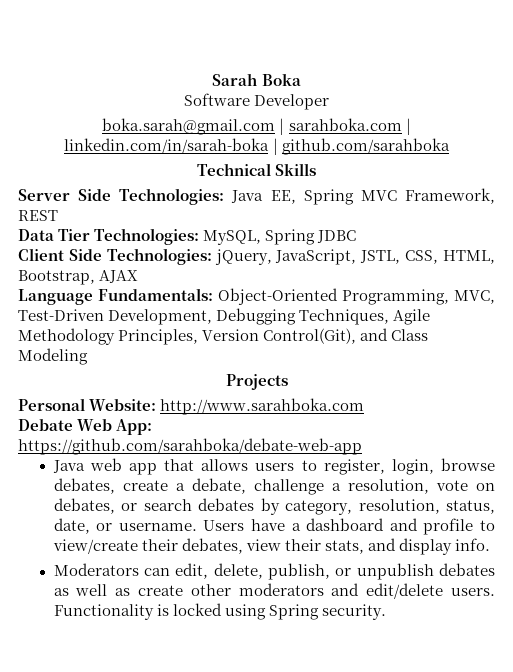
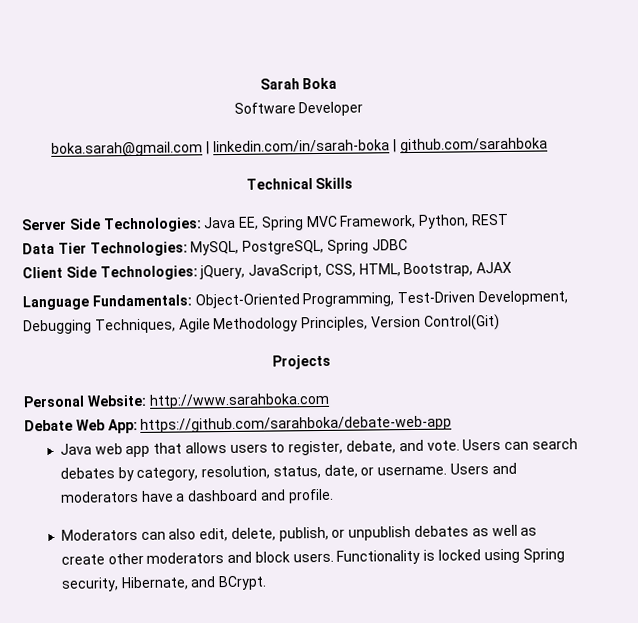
[288,118,411,135] sarahboka.com | -> (211, 148) none
(496, 196) none -> [418,214,470,229] Python,
(262, 237) none -> [242,239,325,255] PostgreSQL,
[360,250,401,264] JSTL, -> (323, 271) none
[454,290,495,304] MVC, -> (395, 300) none
[263,328,429,344] [18,348,88,365] Control(Git), and Class Modeling -> [423,314,500,331] Control(Git)
[391,458,496,475] [53,478,496,495] [53,498,138,514] login, browse debates, create a debate, challenge a resolution, vote on debates, or -> [346,439,530,454] debate, and vote. Users can
(245, 525) none -> [491,462,517,475] [59,491,139,503] and moderators
[423,518,496,535] [52,538,491,555] profile to view/create their debates, view their stats, and display info. -> [287,488,334,504] profile.
(170, 572) none -> [168,528,197,540] also
[366,583,444,599] edit/delete -> [254,551,290,563] block
[321,604,386,620] security. -> [60,575,268,592] security, Hibernate, and BCrypt.

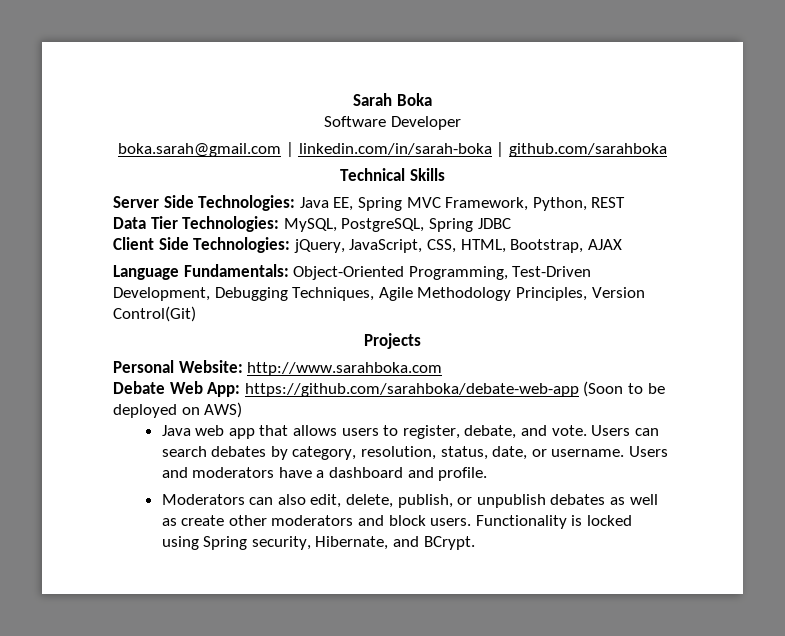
(453, 424) none -> [583,381,665,397] [113,402,243,418] (Soon to be deployed on AWS)

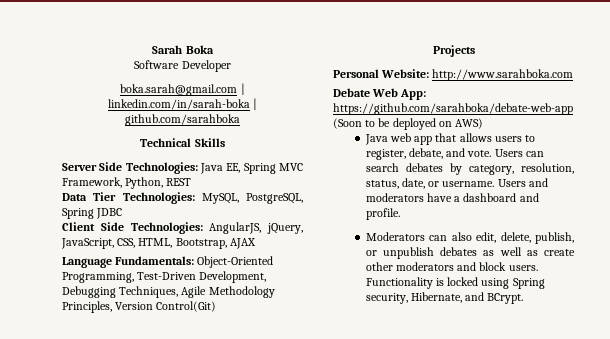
(291, 245) none -> [209,222,262,234] AngularJS,

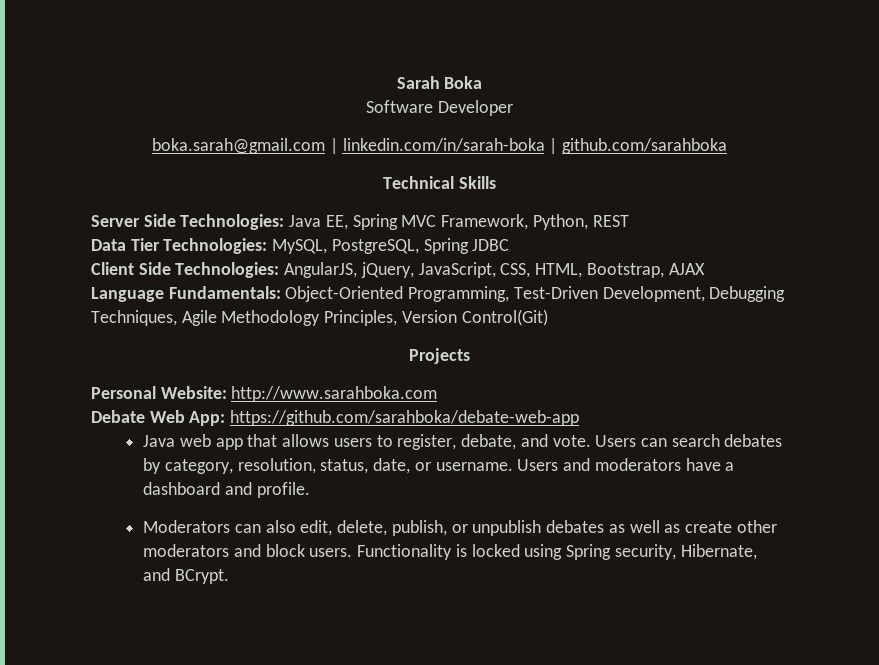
[333,118,484,130] (Soon to be deployed on AWS) -> (580, 418) none

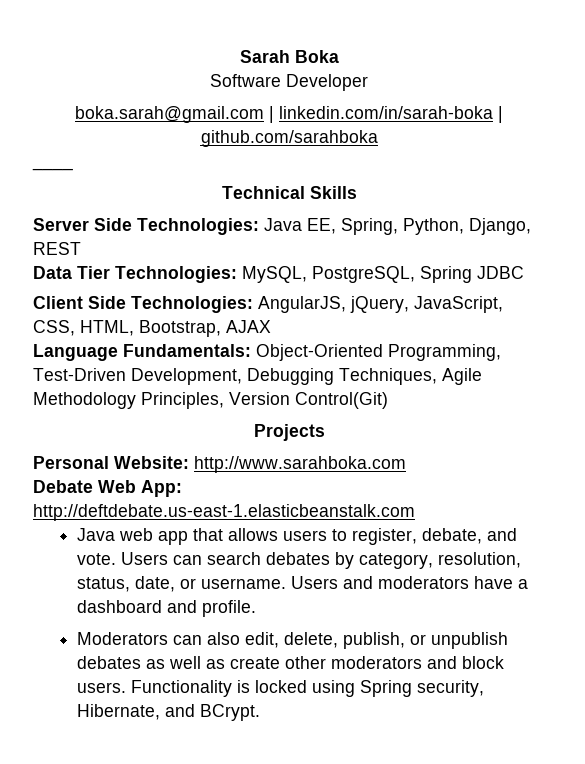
(727, 146) none -> [32,167,73,171] // ____
[352,214,588,230] Spring MVC Framework, Python, -> [341,218,531,235] Spring, Python, Django,
[230,410,580,426] https://github.com/sarahboka/debate-web-app -> [33,504,415,521] http://deftdebate.us-east-1.elasticbeanstalk.com

